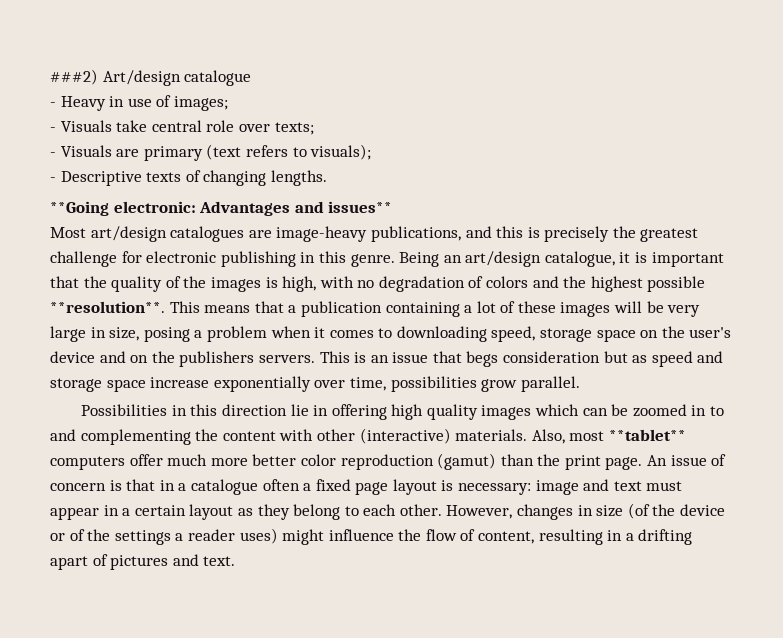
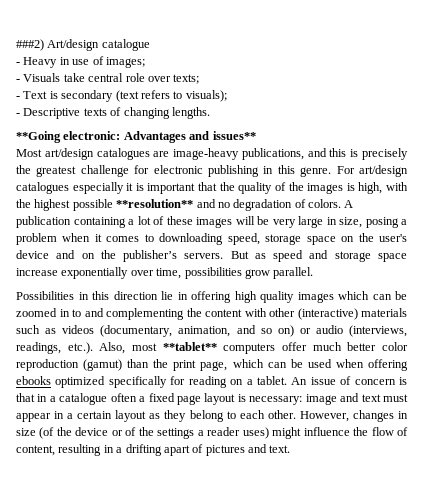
[60,145,203,161] Visuals are primary -> [23,90,114,102] Text is secondary
[399,251,615,267] Being an art/design catalogue, -> [336,165,408,177] [16,182,124,194] For art/design catalogues especially
[357,276,706,292] [50,301,297,313] no degradation of colors and the highest possible **resolution**. This means that a -> [16,199,354,211] the highest possible **resolution** and no degradation of colors. A
[179,351,628,367] publishers servers. This is an issue that begs consideration but -> [123,250,249,262] publisher’s servers. But
[455,429,528,441] materials. -> [361,308,407,317] [16,325,408,337] [16,342,93,354] materials such as videos (documentary, animation, and so on) or audio (interviews, readings, etc.).
[210,458,248,466] more -> (342, 346) none
[605,457,643,470] page. -> [200,359,408,371] [16,376,287,388] page, which can be used when offering ebooks optimized specifically for reading on a tablet.

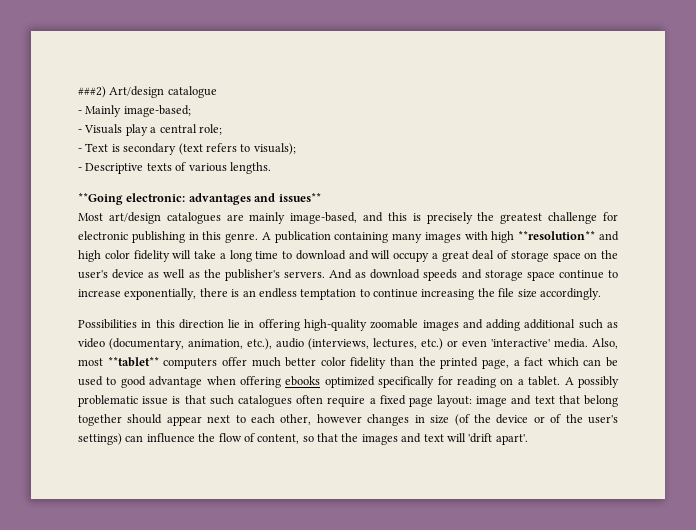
[23,56,145,68] [16,73,200,84] Heavy in use of images; // - Visuals take central role over texts; -> [85,105,191,117] [78,124,222,136] Mainly image-based; // - Visuals play a central role;
[123,107,170,119] changing -> [188,163,227,172] various
[123,131,186,143] Advantages -> [188,193,251,205] advantages
[173,148,304,160] image-heavy publications, -> [249,212,358,224] mainly image-based,
[336,165,408,177] [16,182,409,194] [16,199,354,211] [16,216,407,228] [16,233,260,245] For art/design catalogues especially it is important that the quality of the images is high, with the highest possible **resolution** and no degradation of colors. A publication containing a lot of these images will be very large in size, posing a problem when it comes to downloading speed, -> [261,231,619,243] [78,250,508,262] A publication containing many images with high **resolution** and high color fidelity will take a long time to download and will occupy a great deal of
[56,250,407,262] [16,267,314,279] and on the publisher’s servers. But as speed and storage space increase exponentially over time, possibilities grow parallel. -> [148,269,618,281] [78,288,601,300] as well as the publisher's servers. And as download speeds and storage space continue to increase exponentially, there is an endless temptation to continue increasing the file size accordingly.
[234,291,407,303] [16,308,407,320] high quality images which can be zoomed in to and complementing the content with other (interactive) materials -> [304,319,576,331] high-quality zoomable images and adding additional
[62,325,95,334] videos -> [78,338,105,348] video
[236,325,408,337] [16,342,93,354] and so on) or audio (interviews, readings, etc.). -> [247,338,588,350] etc.), audio (interviews, lectures, etc.) or even 'interactive' media.
[16,359,228,371] reproduction (gamut) than the print page, -> [350,357,544,369] fidelity than the printed page, a fact
(332, 363) none -> [106,376,203,388] to good advantage
[291,376,408,385] [16,393,408,405] [16,410,349,422] An issue of concern is that in a catalogue often a fixed page layout is necessary: image and text must appear in a certain layout as they belong to each other. However, -> [564,376,619,388] [78,395,618,407] [78,414,362,426] A possibly problematic issue is that such catalogues often require a fixed page layout: image and text that belong together should appear next to each other, however
[157,427,302,439] settings a reader uses) might -> [588,415,619,424] [78,433,144,445] user's settings) can
[58,444,291,456] resulting in a drifting apart of pictures and text. -> [302,433,528,445] so that the images and text will 'drift apart'.

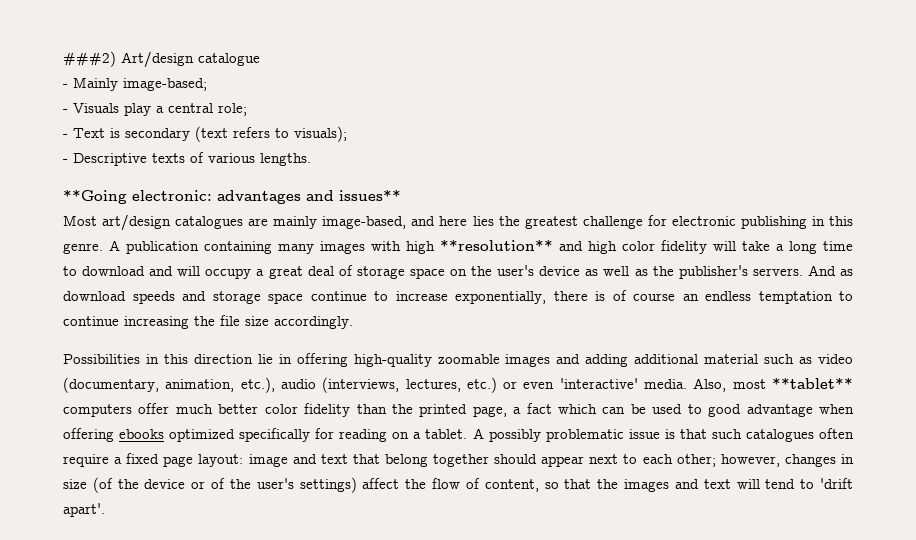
[387,212,473,224] this is precisely -> [439,216,494,226] here lies
(240, 293) none -> [612,290,675,301] of course
(576, 324) none -> [704,354,759,364] material
[280,414,362,425] other, however -> [676,454,780,467] other; however,
[125,433,195,443] can influence -> [362,478,400,489] affect
(466, 437) none -> [765,479,815,489] tend to

